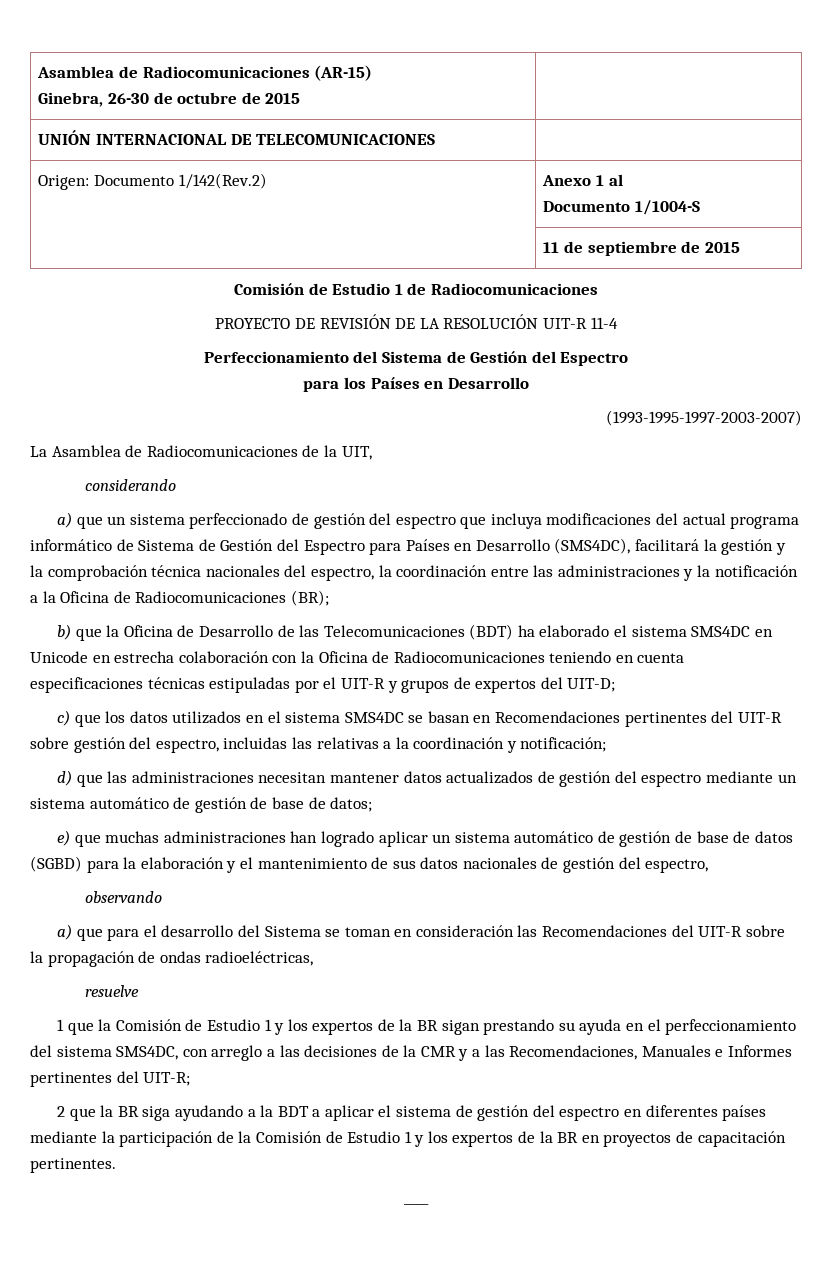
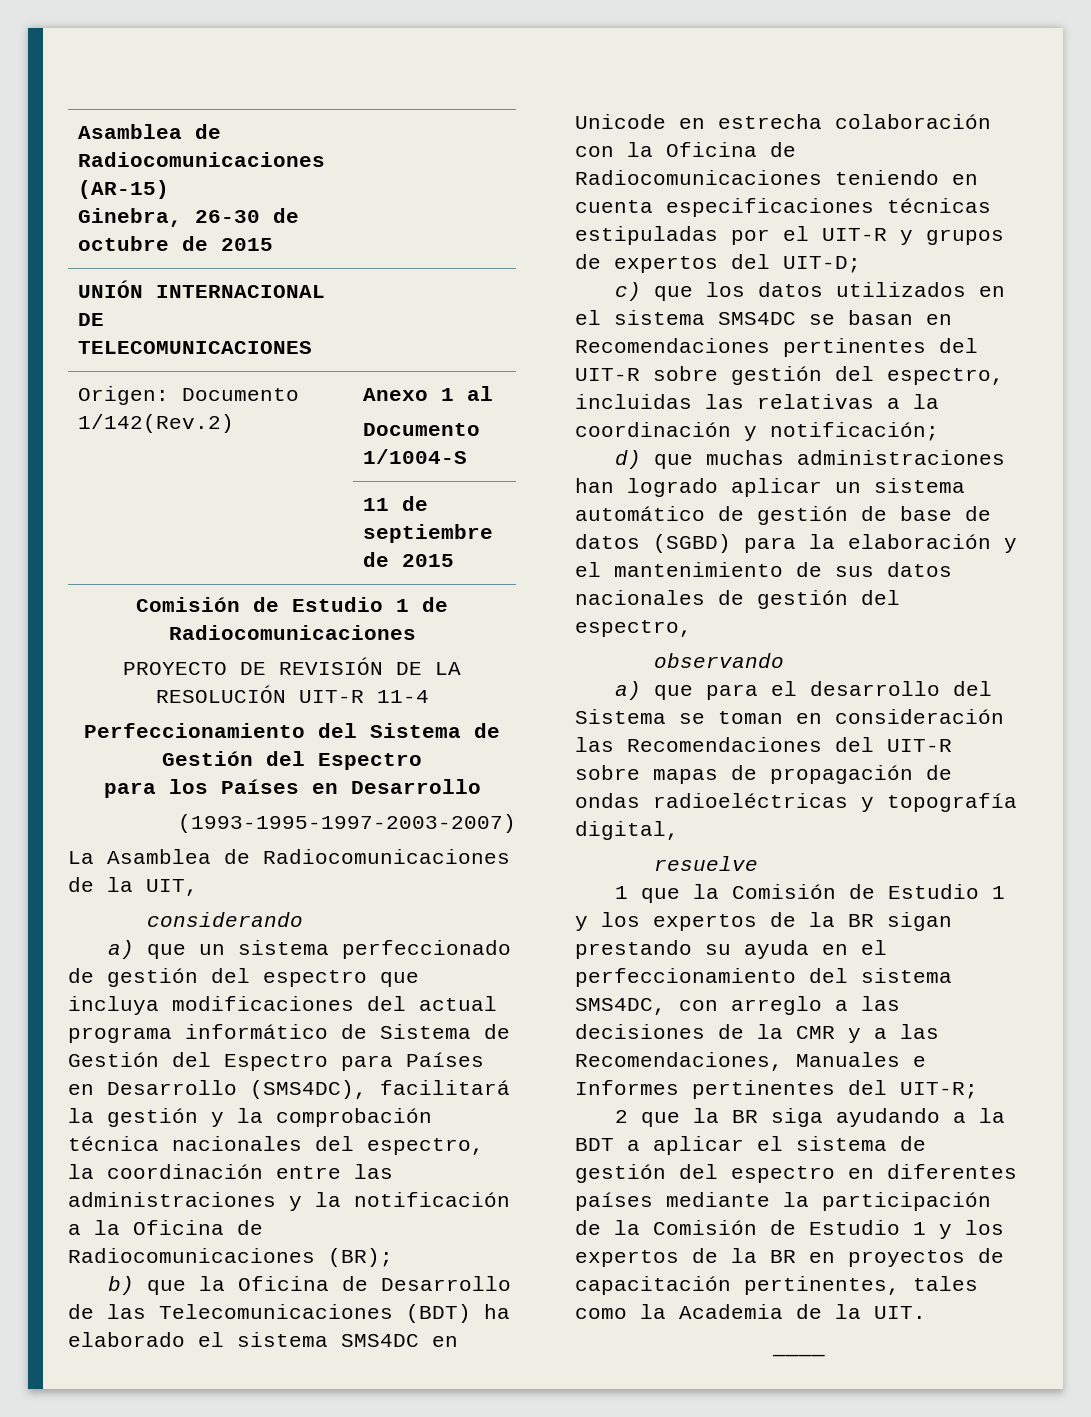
[107,771,797,787] [30,797,373,813] [56,830,101,847] las administraciones necesitan mantener datos actualizados de gestión del espectro mediante un sistema automático de gestión de base de datos; // e) que -> (693, 461) none
[30,951,43,963] la -> [653,765,757,784] mapas de
[205,951,314,966] radioeléctricas, -> [653,793,1017,812] [575,821,679,840] radioeléctricas y topografía digital,
[30,1158,116,1173] pertinentes. -> [744,1276,978,1295] [575,1304,926,1319] pertinentes, tales como la Academia de la UIT.

